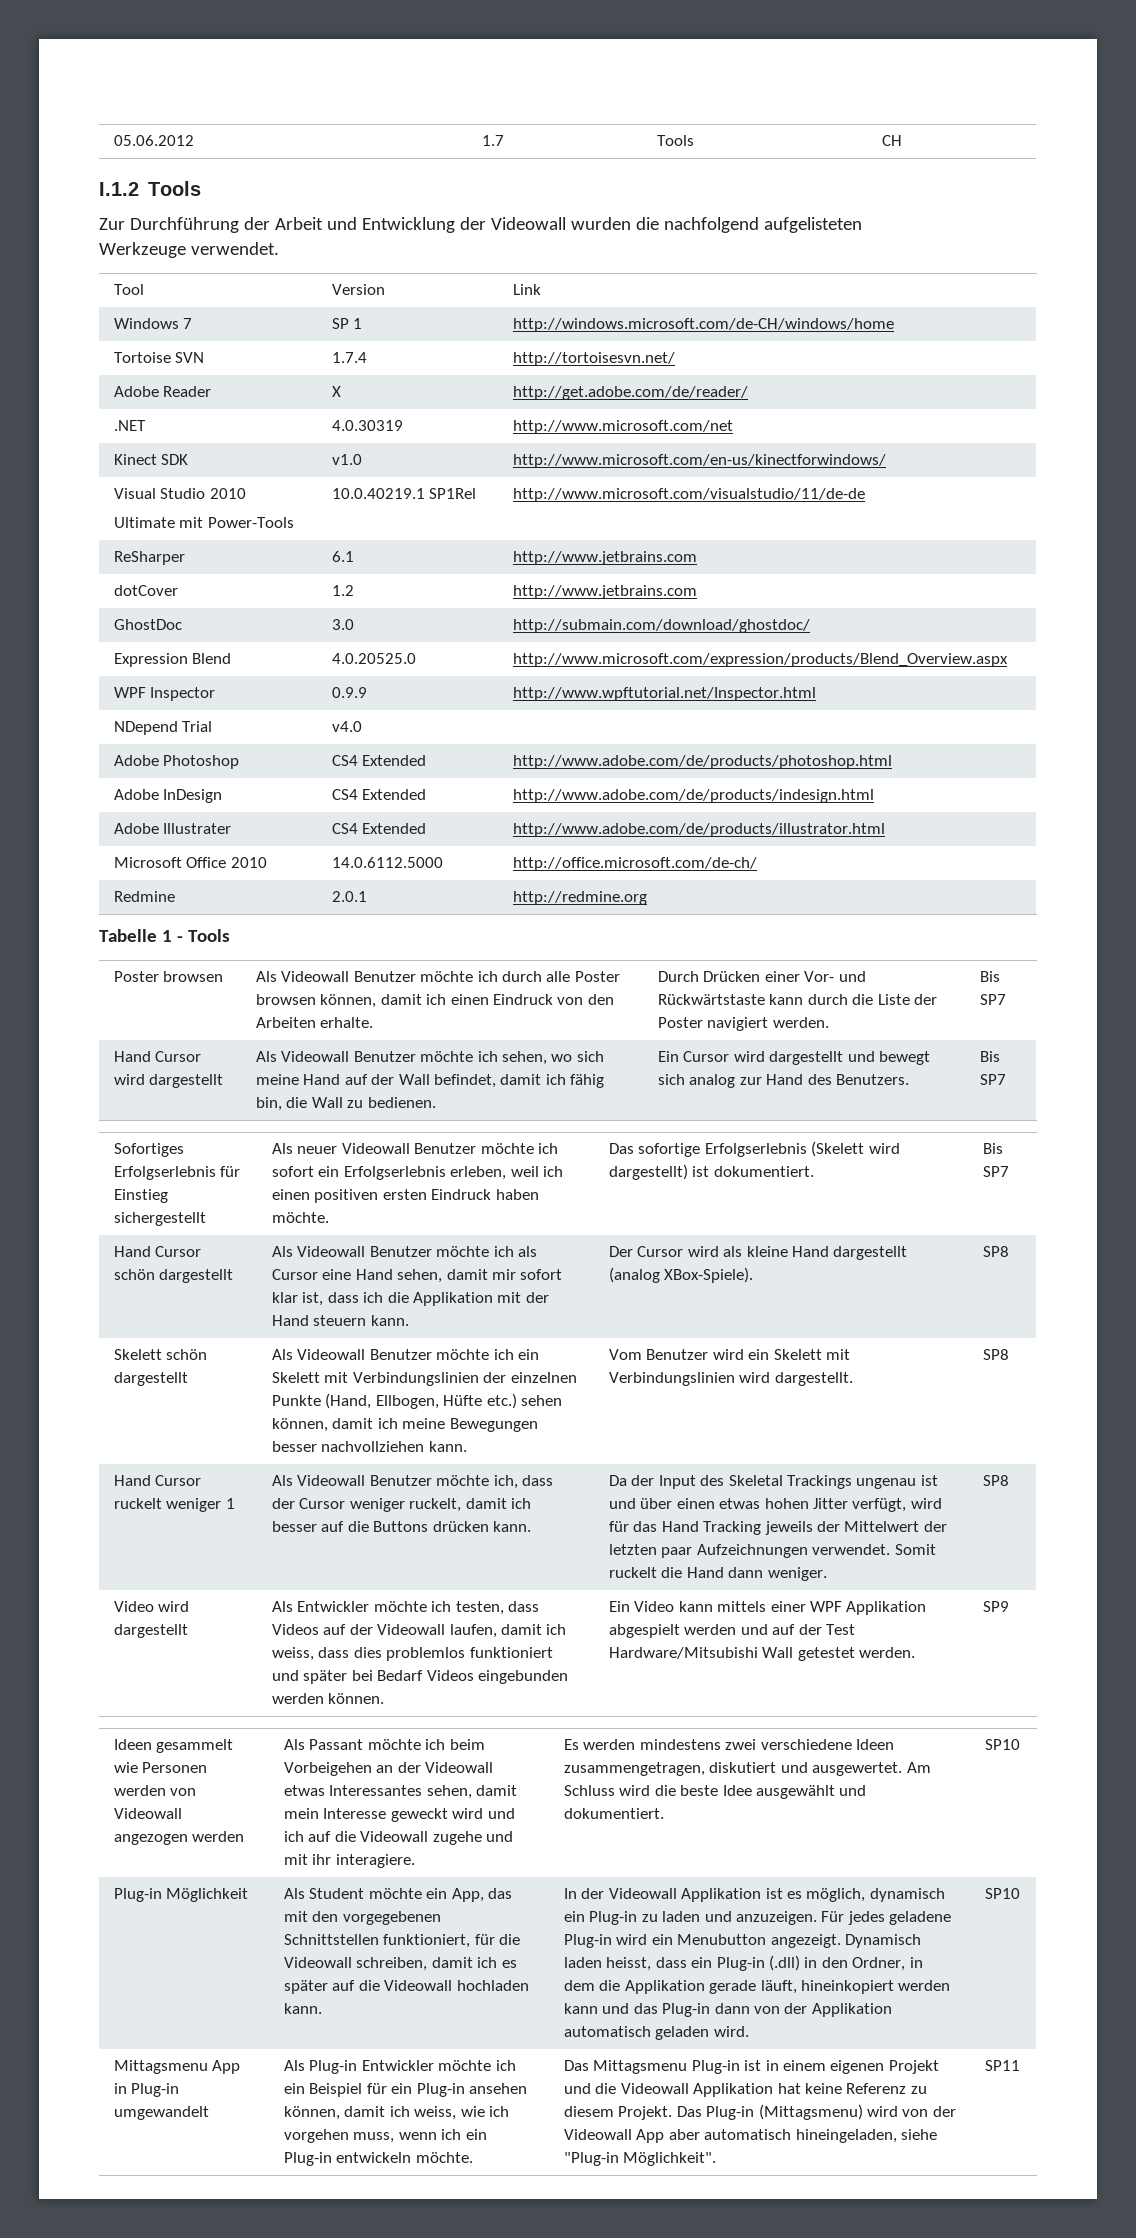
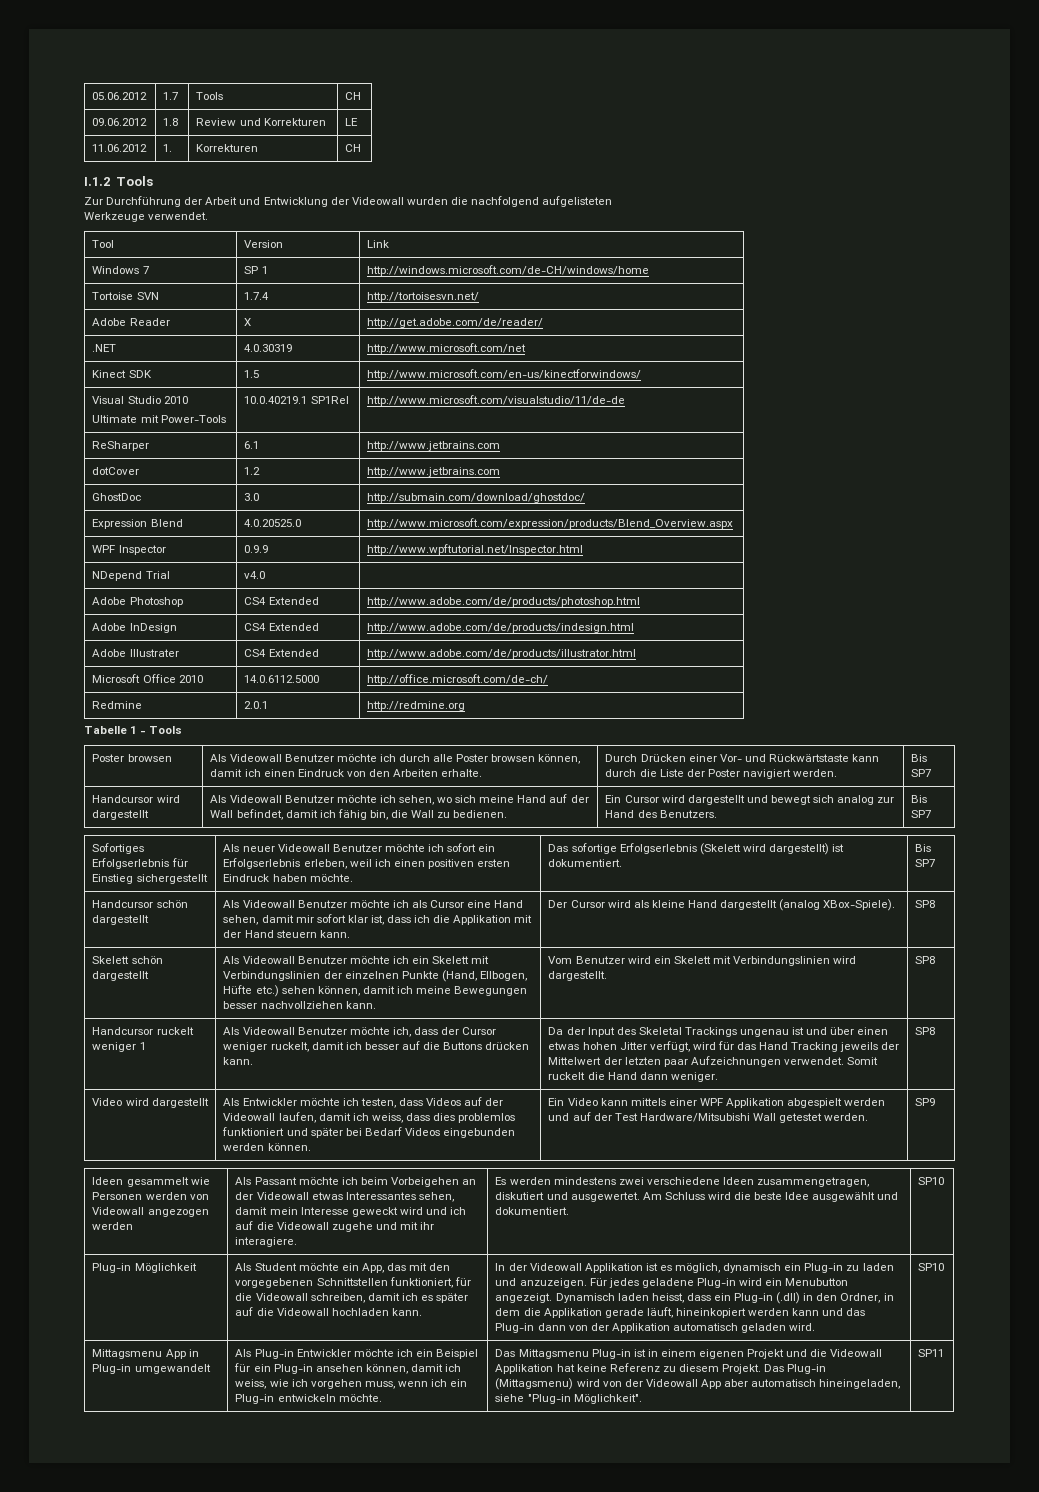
(902, 140) none -> [92,118,148,126] [163,118,179,126] [196,118,326,126] [345,118,359,126] [92,144,148,152] [163,144,173,152] [196,144,259,152] [345,144,362,152] // 09.06.2012 | 1.8 | Review und Korrekturen | LE // 11.06.2012 | 1. | Korrekturen | CH
[331,454,362,465] v1.0 -> [244,370,260,378] 1.5
[113,1051,202,1062] Hand Cursor -> [92,795,154,803] Handcursor
[113,1246,202,1257] Hand Cursor -> [92,900,154,908] Handcursor
[113,1475,202,1486] Hand Cursor -> [92,1027,154,1035] Handcursor

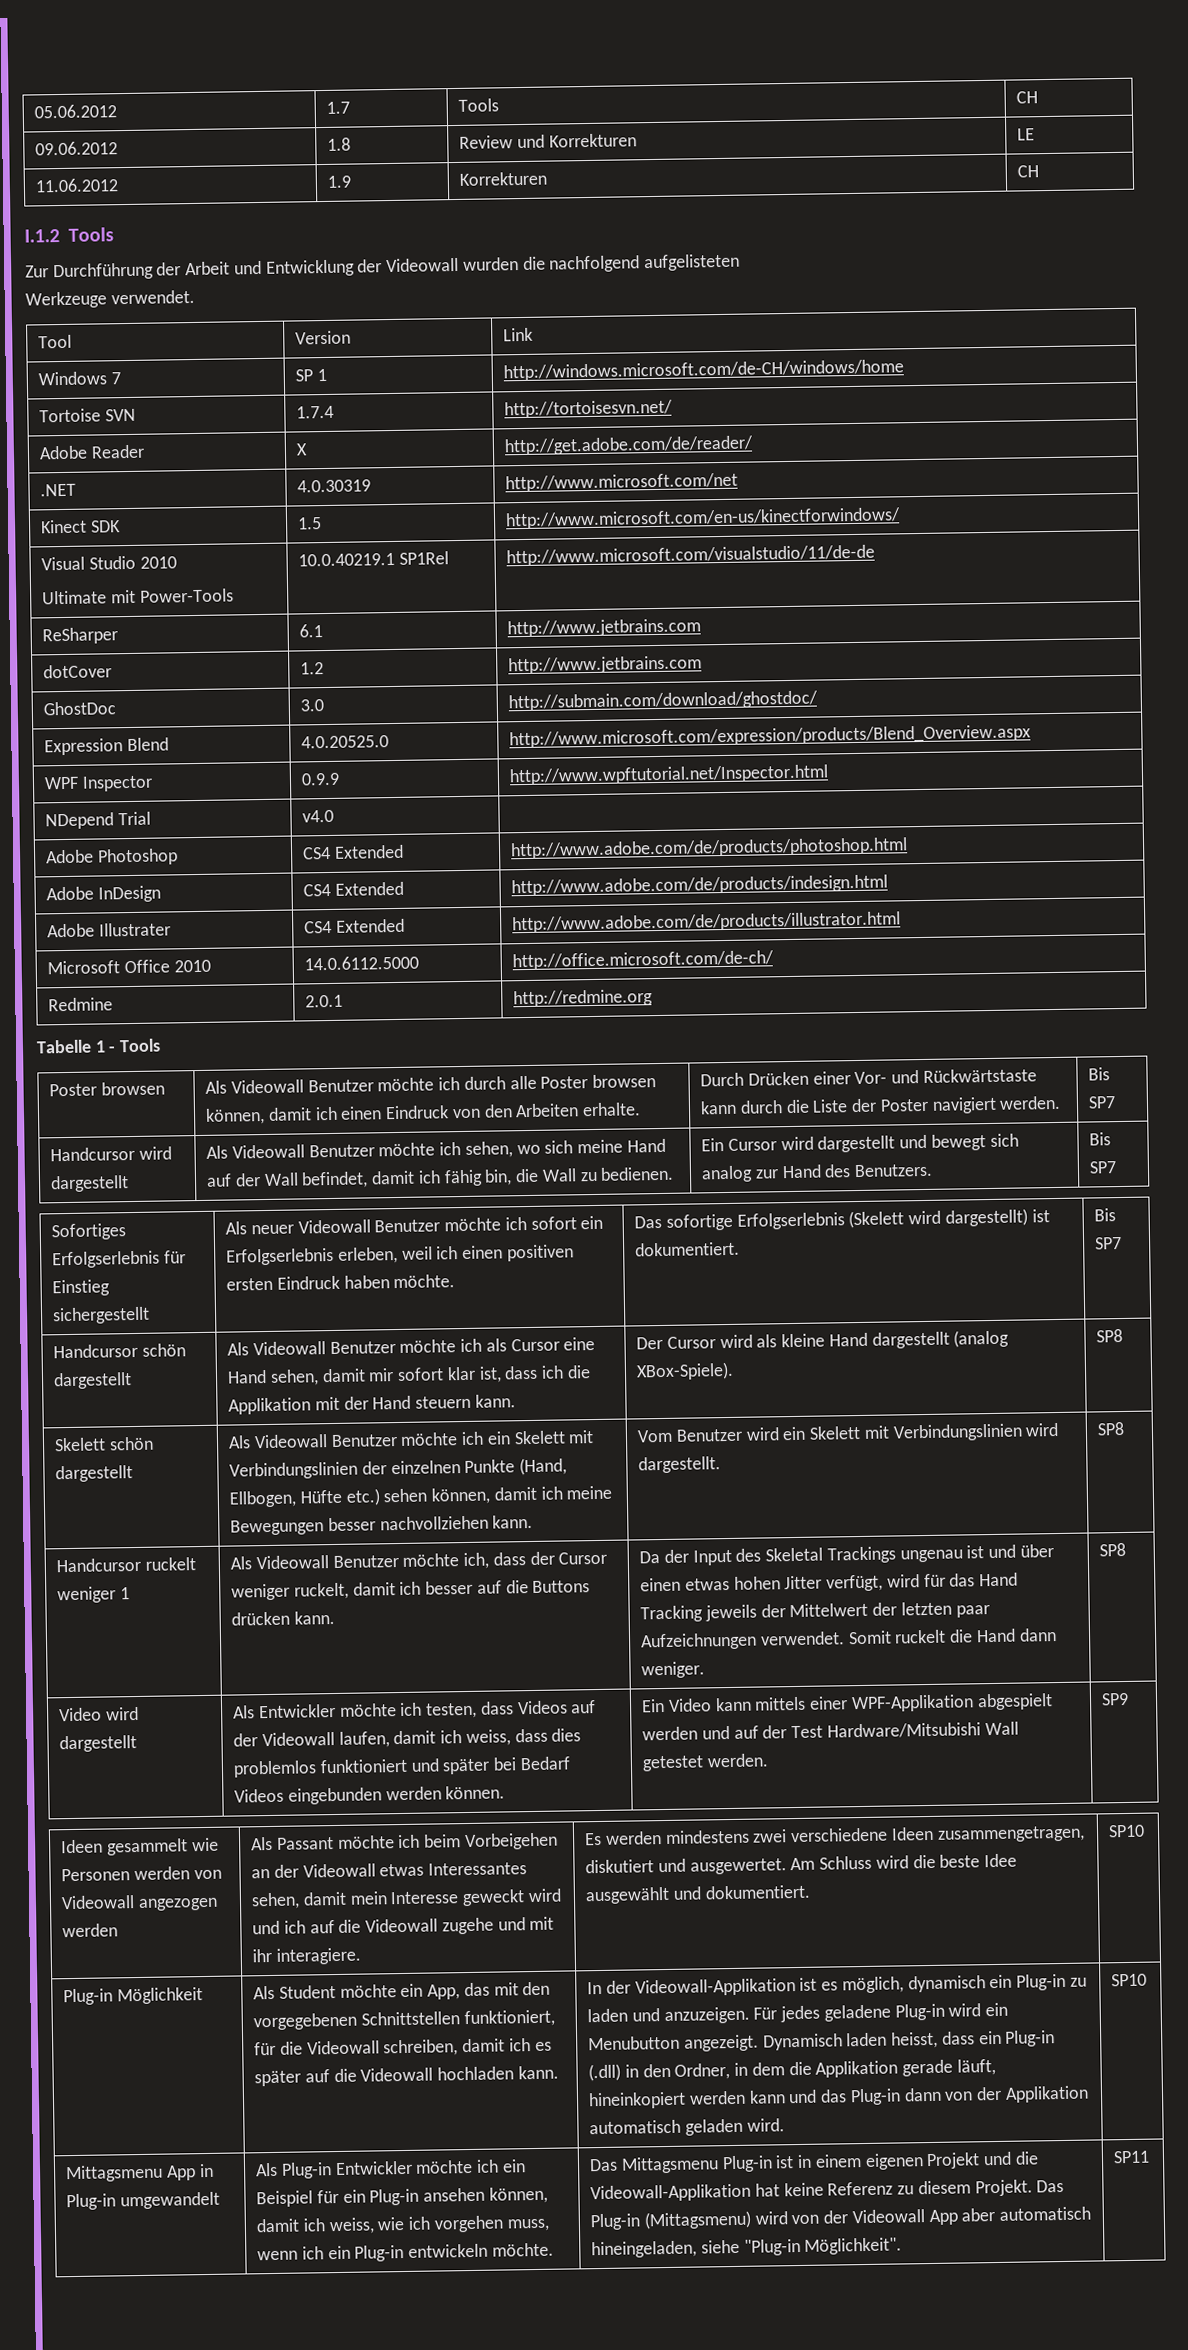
[163,144,173,152] 1. -> [327,175,352,188] 1.9
[699,1098,785,1108] WPF Applikation -> [850,1694,974,1713] WPF-Applikation
[529,1263,643,1273] Videowall Applikation -> [634,1978,796,1997] Videowall-Applikation
[830,1349,883,1357] [495,1364,554,1374] Videowall Applikation -> [590,2183,752,2203] Videowall-Applikation

